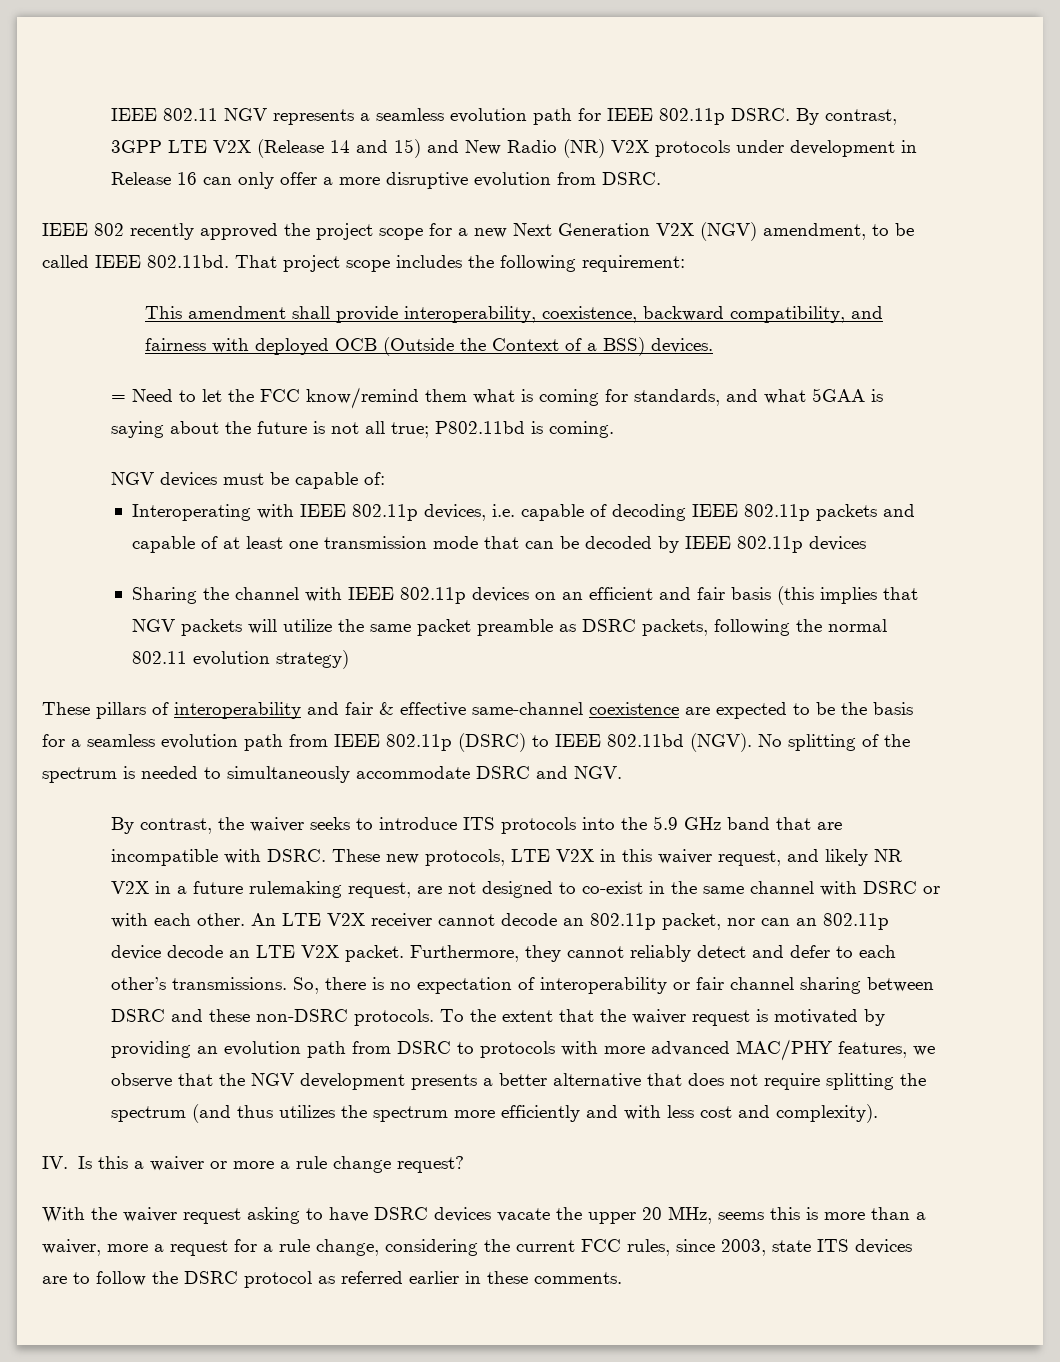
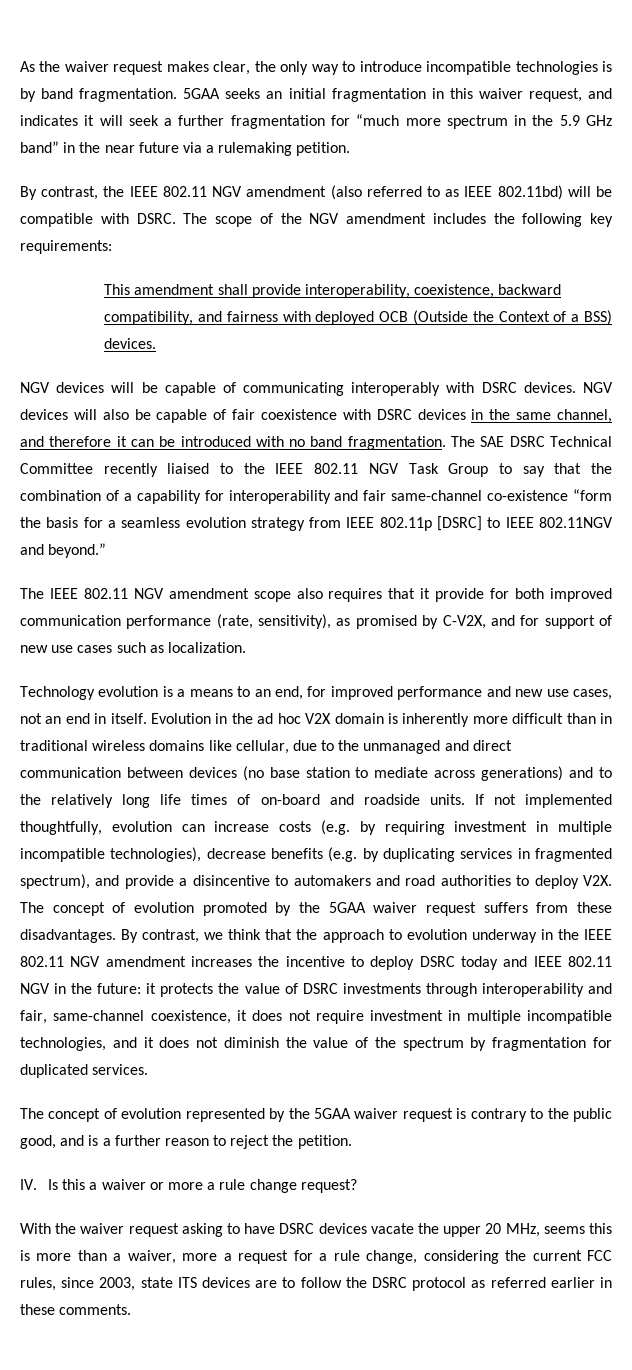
[110,108,897,125] [110,139,917,158] [110,172,661,189] [42,222,914,241] [42,255,390,272] IEEE 802.11 NGV represents a seamless evolution path for IEEE 802.11p DSRC. By contrast, 3GPP LTE V2X (Release 14 and 15) and New Radio (NR) V2X protocols under development in Release 16 can only offer a more disruptive evolution from DSRC. // IEEE 802 recently approved the project scope for a new Next Generation V2X (NGV) amendment, to be called IEEE 802.11bd. That project scope -> [20,61,612,75] [20,88,612,102] [20,114,612,129] [20,141,351,156] [20,185,612,200] [20,213,426,227] As the waiver request makes clear, the only way to introduce incompatible technologies is by band fragmentation. 5GAA seeks an initial fragmentation in this waiver request, and indicates it will seek a further fragmentation for “much more spectrum in the 5.9 GHz band” in the near future via a rulemaking petition. // By contrast, the IEEE 802.11 NGV amendment (also referred to as IEEE 802.11bd) will be compatible with DSRC. The scope of the NGV amendment
[582,255,685,272] requirement: -> [590,213,613,227] [20,240,112,254] key requirements:
[110,387,883,409] [110,421,614,438] [110,472,385,489] [131,504,915,521] [131,536,866,553] [131,586,918,605] [131,619,887,636] [131,650,349,669] [42,702,835,719] // = Need to let the FCC know/remind them what is coming for standards, and what 5GAA is saying about the future is not all true; P802.11bd is coming. // NGV devices must be capable of: // Interoperating with IEEE 802.11p devices, i.e. capable of decoding IEEE 802.11p packets and capable of at least one transmission mode that can be decoded by IEEE 802.11p devices // Sharing the channel with IEEE 802.11p devices on an efficient and fair basis (this implies that NGV packets will utilize the same packet preamble as DSRC packets, following the normal 802.11 evolution strategy) // These pillars of interoperability and fair & effective same-channel coexistence are expected to be -> [20,382,613,396] [20,409,612,423] [20,436,613,450] [20,463,612,477] [20,489,612,504] // NGV devices will be capable of communicating interoperably with DSRC devices. NGV devices will also be capable of fair coexistence with DSRC devices in the same channel, and therefore it can be introduced with no band fragmentation. The SAE DSRC Technical Committee recently liaised to the IEEE 802.11 NGV Task Group to say that the combination of a capability for interoperability and fair same-channel co-existence “form
[244,734,283,751] path -> [250,517,305,531] strategy
[458,733,526,752] (DSRC) -> [437,516,483,531] [DSRC]
[607,733,910,752] [42,766,622,783] [110,816,842,834] [110,849,902,866] [110,881,940,898] [110,913,889,930] [110,945,896,962] [110,977,934,994] [110,1009,885,1026] [110,1039,935,1061] [110,1073,926,1090] [110,1104,878,1123] 802.11bd (NGV). No splitting of the spectrum is needed to simultaneously accommodate DSRC and NGV. // By contrast, the waiver seeks to introduce ITS protocols into the 5.9 GHz band that are incompatible with DSRC. These new protocols, LTE V2X in this waiver request, and likely NR V2X in a future rulemaking request, are not designed to co-exist in the same channel with DSRC or with each other. An LTE V2X receiver cannot decode an 802.11p packet, nor can an 802.11p device decode an LTE V2X packet. Furthermore, they cannot reliably detect and defer to each other’s transmissions. So, there is no expectation of interoperability or fair channel sharing between DSRC and these non-DSRC protocols. To the extent that the waiver request is motivated by providing an evolution path from DSRC to protocols with more advanced MAC/PHY features, we observe that the NGV development presents a better alternative that does not require splitting the spectrum (and thus utilizes the spectrum more efficiently and with less cost and complexity). -> [539,517,614,528] [20,543,107,558] [20,588,612,602] [20,614,612,629] [20,642,246,653] [20,686,612,700] [20,713,612,727] [20,740,512,754] [20,766,612,781] [20,794,612,808] [20,820,612,835] [20,847,612,862] [20,874,612,889] [20,902,612,916] [20,929,613,943] [20,956,612,970] [20,983,613,997] [20,1010,613,1024] [20,1037,612,1051] [20,1064,149,1078] [20,1108,613,1122] [20,1135,352,1149] 802.11NGV and beyond.” // The IEEE 802.11 NGV amendment scope also requires that it provide for both improved communication performance (rate, sensitivity), as promised by C-V2X, and for support of new use cases such as localization. // Technology evolution is a means to an end, for improved performance and new use cases, not an end in itself. Evolution in the ad hoc V2X domain is inherently more difficult than in traditional wireless domains like cellular, due to the unmanaged and direct communication between devices (no base station to mediate across generations) and to the relatively long life times of on-board and roadside units. If not implemented thoughtfully, evolution can increase costs (e.g. by requiring investment in multiple incompatible technologies), decrease benefits (e.g. by duplicating services in fragmented spectrum), and provide a disincentive to automakers and road authorities to deploy V2X. The concept of evolution promoted by the 5GAA waiver request suffers from these disadvantages. By contrast, we think that the approach to evolution underway in the IEEE 802.11 NGV amendment increases the incentive to deploy DSRC today and IEEE 802.11 NGV in the future: it protects the value of DSRC investments through interoperability and fair, same-channel coexistence, it does not require investment in multiple incompatible technologies, and it does not diminish the value of the spectrum by fragmentation for duplicated services. // The concept of evolution represented by the 5GAA waiver request is contrary to the public good, and is a further reason to reject the petition.

